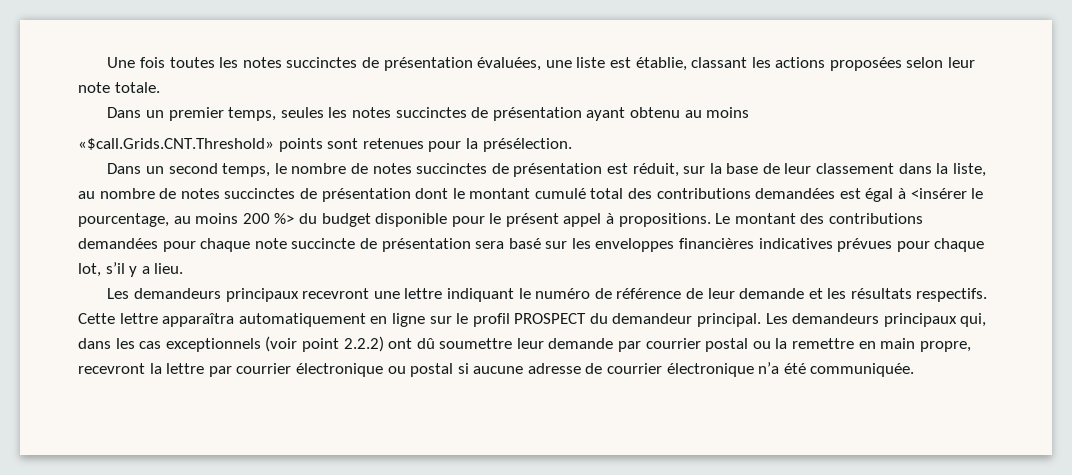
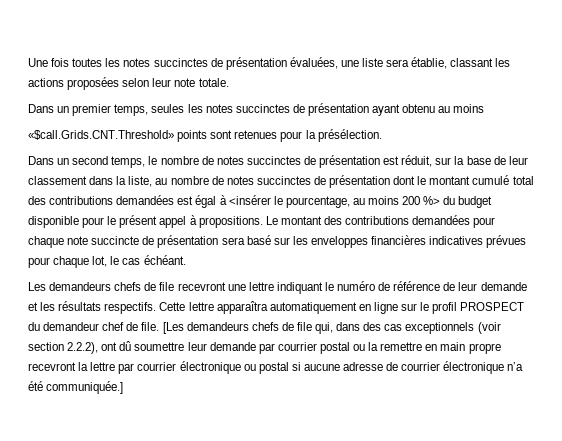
[609,57,631,68] est -> [386,59,410,67] sera
[105,262,184,277] [107,288,299,302] s’il y a lieu. // Les demandeurs principaux -> [110,255,186,265] [28,282,175,291] le cas échéant. // Les demandeurs chefs de file
[697,313,957,327] principal. Les demandeurs principaux -> [102,322,312,334] chef de file. [Les demandeurs chefs de file
[115,338,135,349] les -> [363,322,382,331] des
[301,336,384,352] point 2.2.2) -> [28,342,99,354] section 2.2.2),
[919,341,971,352] propre, -> [468,343,501,354] propre
[810,363,915,377] communiquée. -> [46,381,124,394] communiquée.]

